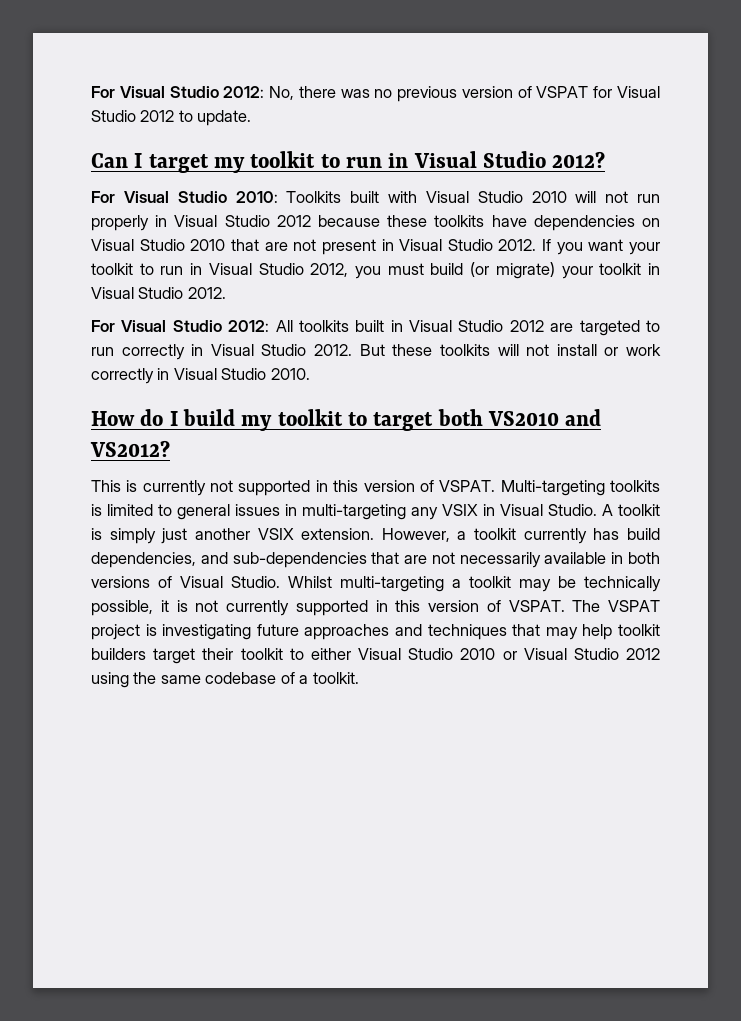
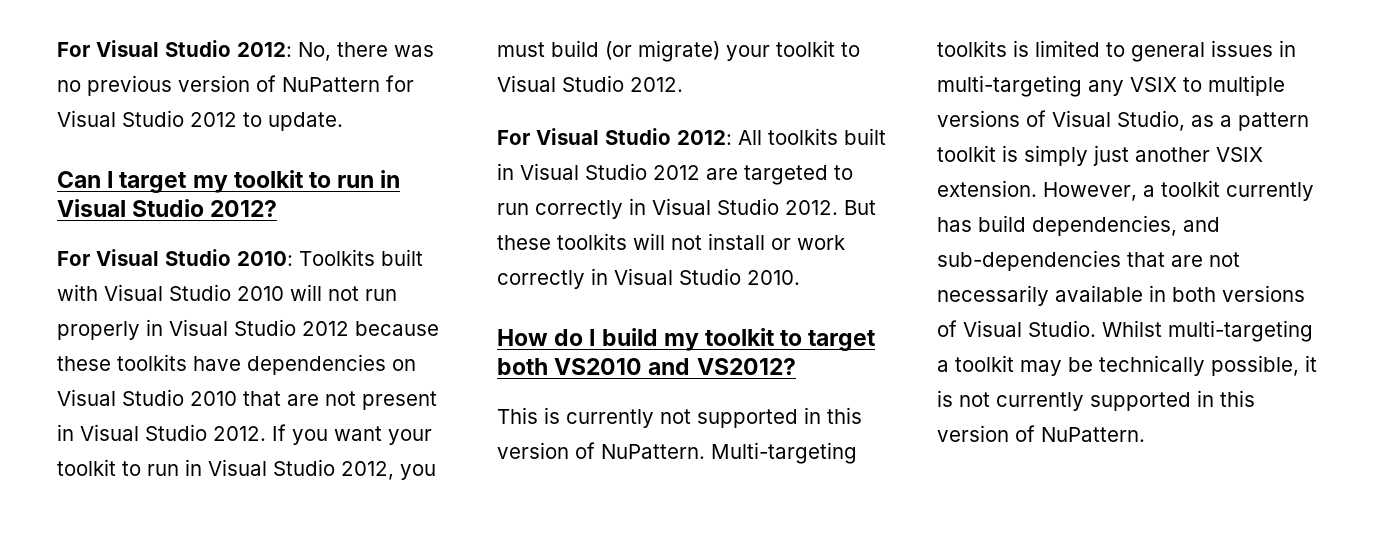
[536,86,589,98] VSPAT -> [282,77,380,92] NuPattern
[648,263,660,275] in -> [841,42,860,57] to
[439,480,496,492] VSPAT. -> [601,444,705,459] NuPattern.
[483,504,613,516] in Visual Studio. A -> [1183,75,1285,96] [937,110,1309,131] to multiple versions of Visual Studio, as a pattern
[508,600,660,612] [91,624,661,640] [91,648,660,664] [91,672,359,688] VSPAT. The VSPAT project is investigating future approaches and techniques that may help toolkit builders target their toolkit to either Visual Studio 2010 or Visual Studio 2012 using the same codebase of a toolkit. -> [1041,427,1145,442] NuPattern.

